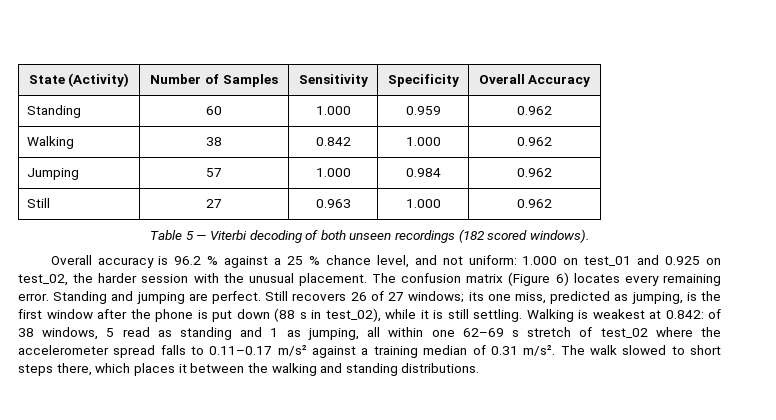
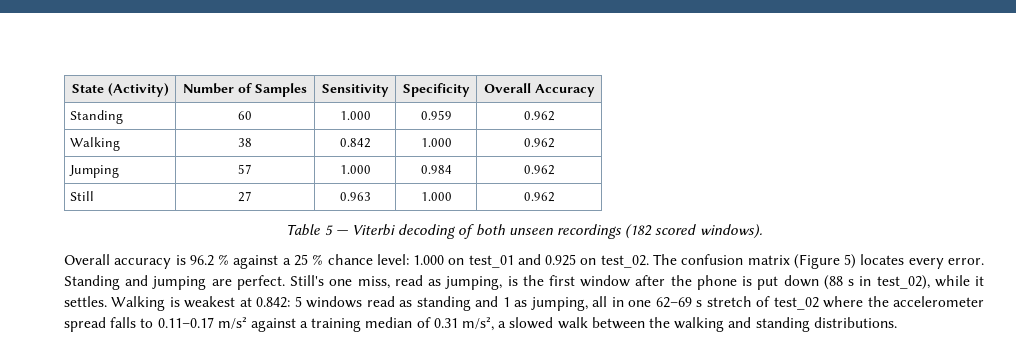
[376,255,517,268] level, and not uniform: -> [376,254,409,265] level:
[18,273,367,286] test_02, the harder session with the unusual placement. -> [600,255,649,268] test_02.
[555,272,569,286] 6) -> [844,254,857,269] 5)
[662,274,721,286] remaining -> (944, 263) none
[265,291,484,303] Still recovers 26 of 27 windows; its -> [290,275,325,286] Still's
[550,291,611,304] predicted -> [394,275,423,286] read
[433,309,522,322] is still settling. -> [64,296,107,307] settles.
[708,309,721,319] [18,327,115,340] of 38 windows, 5 -> [294,296,363,308] 5 windows
[388,327,424,337] within -> [611,297,624,307] in
[523,345,722,356] [18,363,187,376] m/s². The walk slowed to short steps there, which places it -> [462,317,588,331] m/s², a slowed walk

